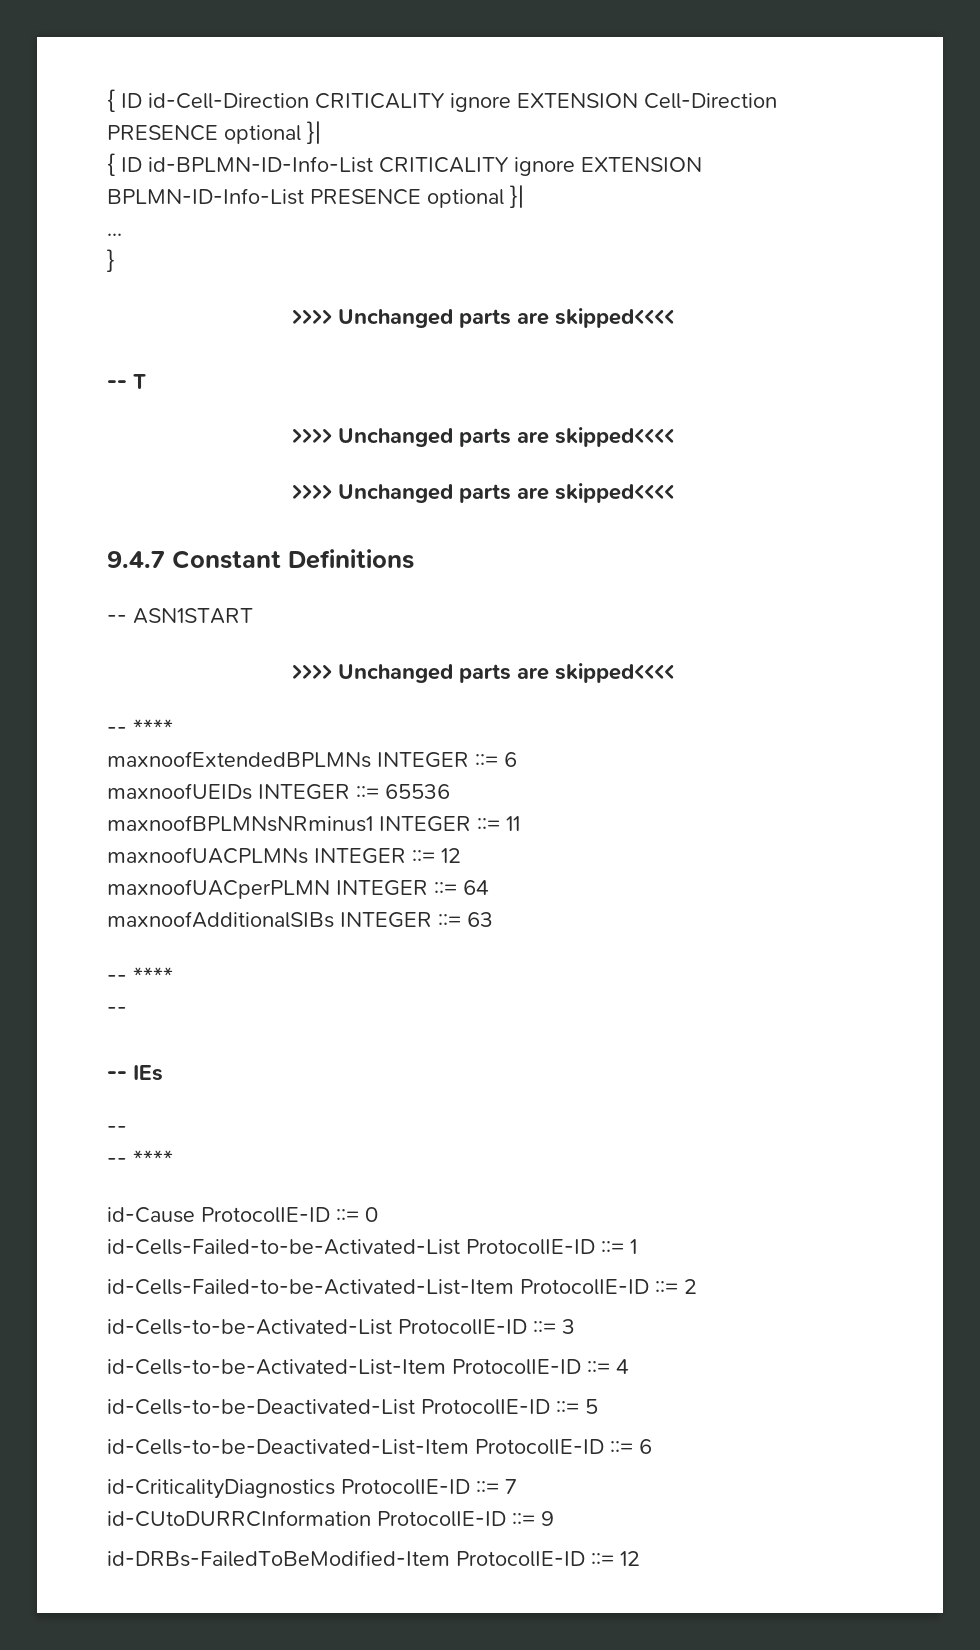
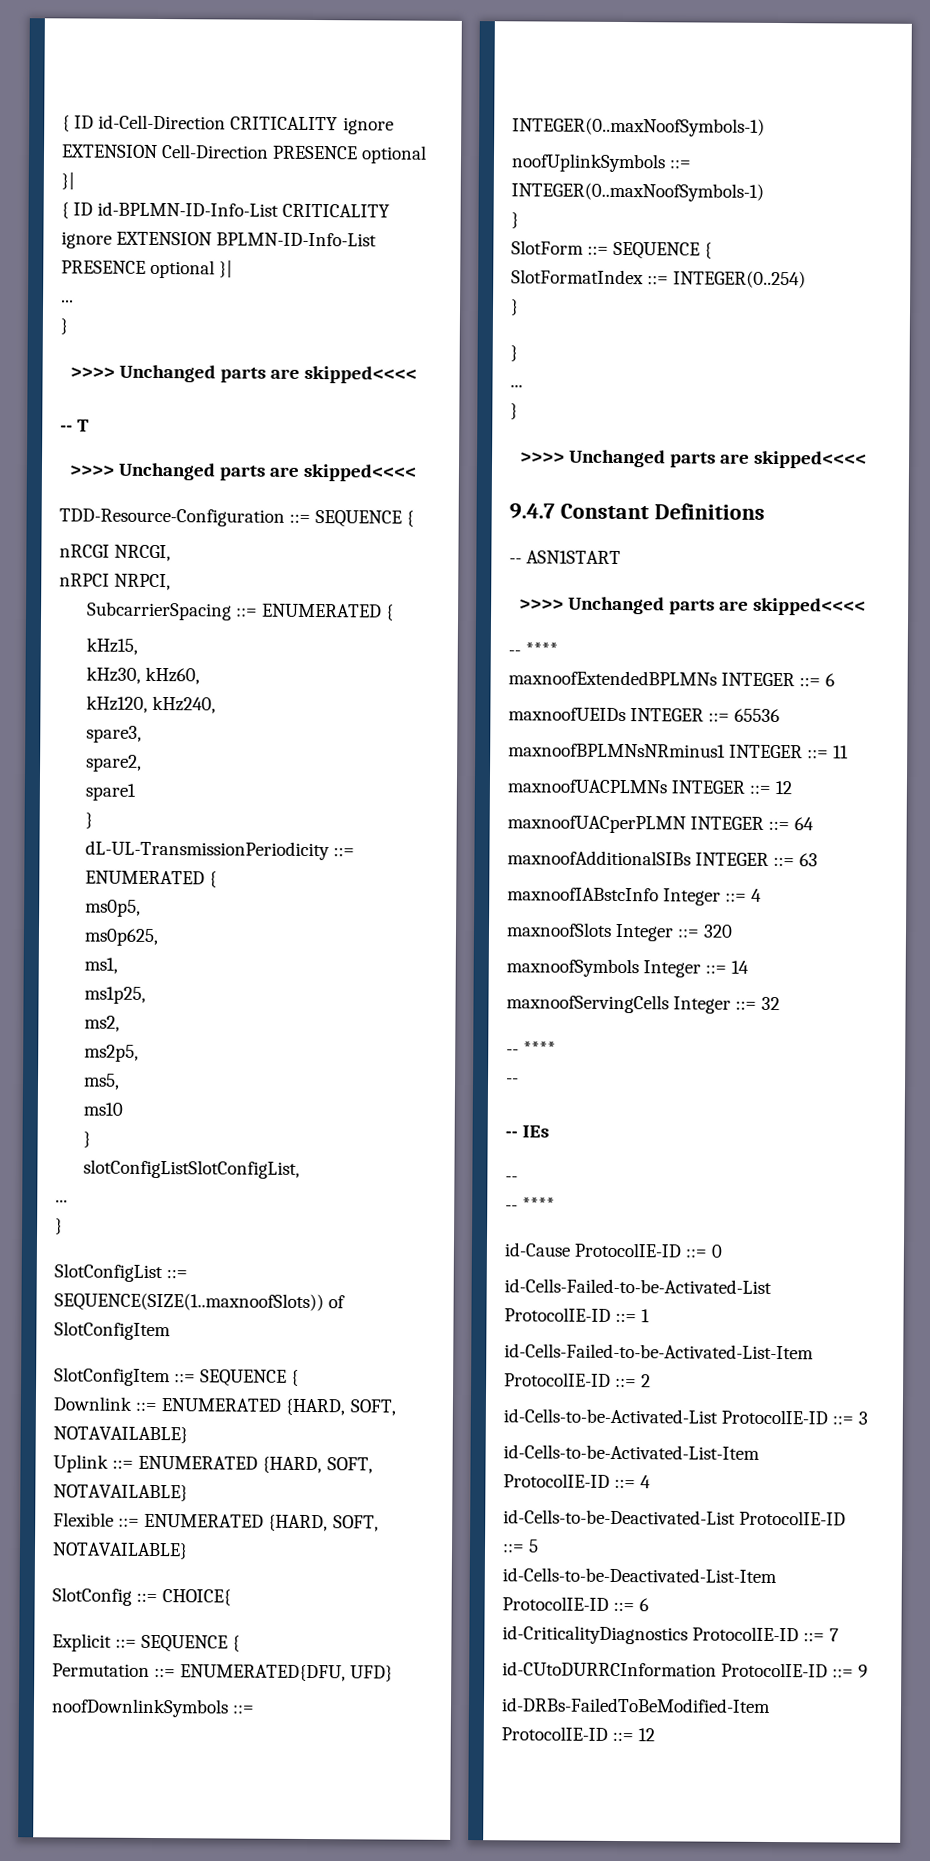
(674, 437) none -> [59,508,415,528] [59,544,172,562] [59,573,172,591] [86,601,395,621] [85,637,138,655] [85,666,200,685] [85,695,216,714] [85,725,142,743] [85,754,142,772] [84,783,136,801] [84,812,93,829] [84,840,355,861] [84,870,217,888] [84,899,141,917] [83,928,159,947] [83,957,118,974] [83,986,146,1004] [83,1015,120,1032] [83,1044,139,1062] [82,1073,120,1090] [82,1102,123,1116] [82,1131,91,1148] [82,1159,300,1179] [55,1199,68,1203] [55,1218,63,1235] [54,1263,189,1283] [54,1292,346,1313] [54,1321,171,1341] [54,1367,300,1387] [53,1396,396,1416] [53,1426,188,1444] [53,1454,373,1474] [53,1484,188,1502] [53,1512,379,1532] [52,1542,188,1560] [52,1587,232,1606] [52,1633,241,1653] [52,1663,394,1682] [51,1698,255,1718] [512,117,765,137] [511,153,692,173] [511,182,764,202] [511,212,519,229] [511,240,713,260] [511,269,807,289] [510,299,519,316] [510,345,518,362] [510,384,523,388] [510,403,518,420] // TDD-Resource-Configuration ::= SEQUENCE { // nRCGI NRCGI, // nRPCI NRPCI, // SubcarrierSpacing ::= ENUMERATED { // kHz15, // kHz30, kHz60, // kHz120, kHz240, // spare3, // spare2, // spare1 // } // dL-UL-TransmissionPeriodicity ::= ENUMERATED { // ms0p5, // ms0p625, // ms1, // ms1p25, // ms2, // ms2p5, // ms5, // ms10 // } // slotConfigListSlotConfigList, // ... // } // SlotConfigList ::= SEQUENCE(SIZE(1..maxnoofSlots)) of SlotConfigItem // SlotConfigItem ::= SEQUENCE { // Downlink ::= ENUMERATED {HARD, SOFT, NOTAVAILABLE} // Uplink ::= ENUMERATED {HARD, SOFT, NOTAVAILABLE} // Flexible ::= ENUMERATED {HARD, SOFT, NOTAVAILABLE} // SlotConfig ::= CHOICE{ // Explicit ::= SEQUENCE { // Permutation ::= ENUMERATED{DFU, UFD} // noofDownlinkSymbols ::= INTEGER(0..maxNoofSymbols-1) // noofUplinkSymbols ::= INTEGER(0..maxNoofSymbols-1) // } // SlotForm ::= SEQUENCE { // SlotFormatIndex ::= INTEGER(0..254) // } // } // ... // }
(493, 919) none -> [507,887,763,906] [506,922,734,942] [506,958,750,978] [506,994,781,1014] // maxnoofIABstcInfo Integer ::= 4 // maxnoofSlots Integer ::= 320 // maxnoofSymbols Integer ::= 14 // maxnoofServingCells Integer ::= 32

